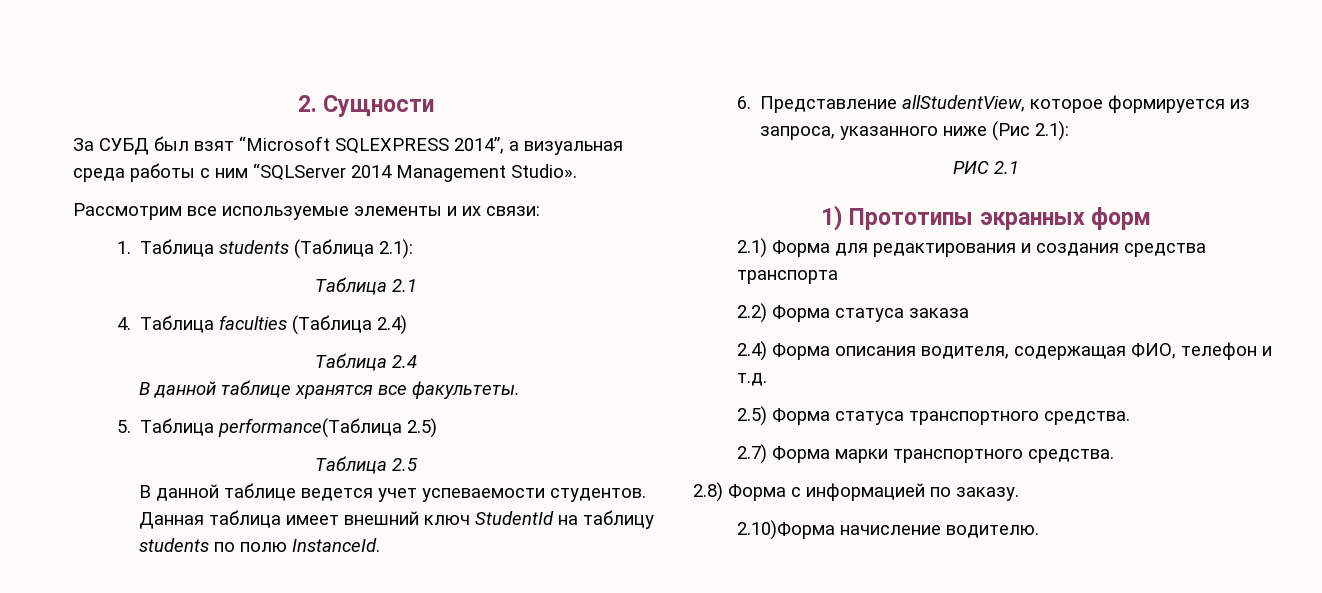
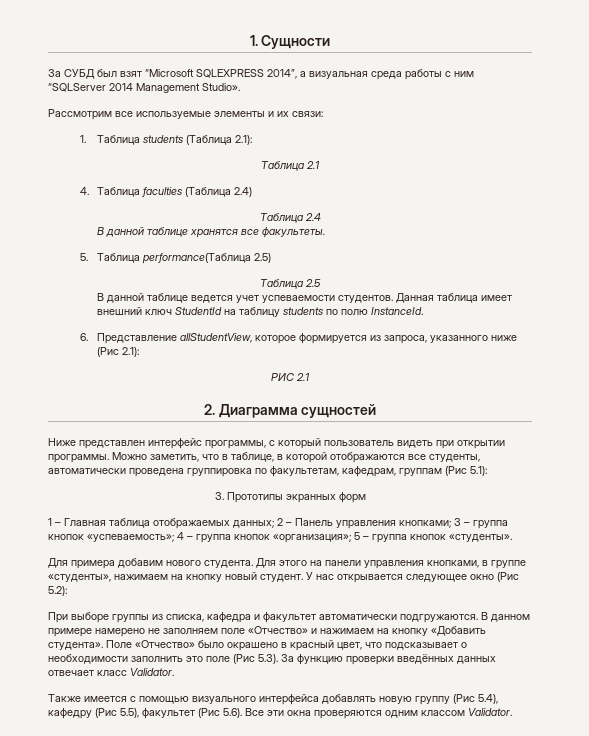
[297,95,317,112] 2. -> [249,35,258,46] 1.
[821,205,1151,231] [736,238,1206,258] [736,270,838,284] [736,303,969,323] [736,341,1272,361] [736,373,767,386] [736,406,1130,426] [736,444,1114,464] [693,482,1019,502] [736,520,1039,540] 1) Прототипы экранных форм // 2.1) Форма для редактирования и создания средства транспорта // 2.2) Форма статуса заказа // 2.4) Форма описания водителя, содержащая ФИО, телефон и т.д. // 2.5) Форма статуса транспортного средства. // 2.7) Форма марки транспортного средства. // 2.8) Форма с информацией по заказу. // 2.10)Форма начисление водителю. -> [203,404,377,418] [48,438,505,449] [48,452,480,463] [48,466,487,477] [214,492,366,503] [48,518,508,529] [48,532,512,543] [48,558,526,569] [48,572,519,583] [48,586,67,596] [48,612,530,623] [48,626,486,637] [48,640,467,651] [48,654,496,665] [48,668,174,676] [48,694,498,705] [48,708,512,719] 2. Диаграмма сущностей // Ниже представлен интерфейс программы, с который пользователь видеть при открытии программы. Можно заметить, что в таблице, в которой отображаются все студенты, автоматически проведена группировка по факультетам, кафедрам, группам (Рис 5.1): // 3. Прототипы экранных форм // 1 – Главная таблица отображаемых данных; 2 – Панель управления кнопками; 3 – группа кнопок «успеваемость»; 4 – группа кнопок «организация»; 5 – группа кнопок «студенты». // Для примера добавим нового студента. Для этого на панели управления кнопками, в группе «студенты», нажимаем на кнопку новый студент. У нас открывается следующее окно (Рис 5.2): // При выборе группы из списка, кафедра и факультет автоматически подгружаются. В данном примере намерено не заполняем поле «Отчество» и нажимаем на кнопку «Добавить студента». Поле «Отчество» было окрашено в красный цвет, что подсказывает о необходимости заполнить это поле (Рис 5.3). За функцию проверки введённых данных отвечает класс Validator. // Также имеется с помощью визуального интерфейса добавлять новую группу (Рис 5.4), кафедру (Рис 5.5), факультет (Рис 5.6). Все эти окна проверяются одним классом Validator.

